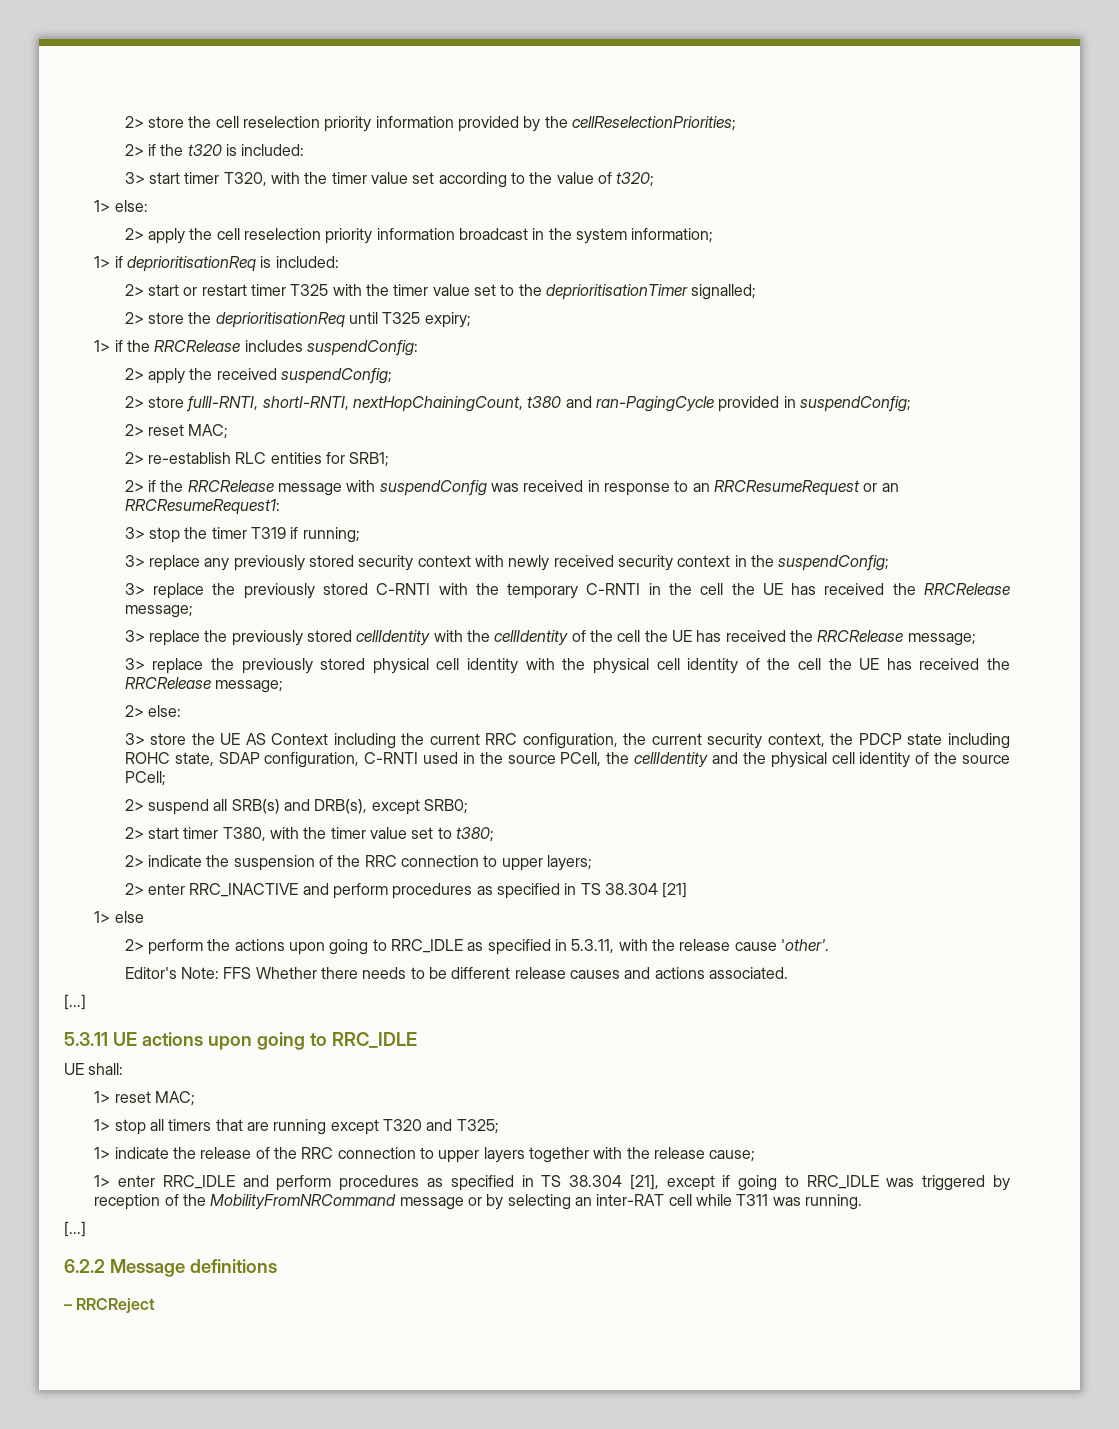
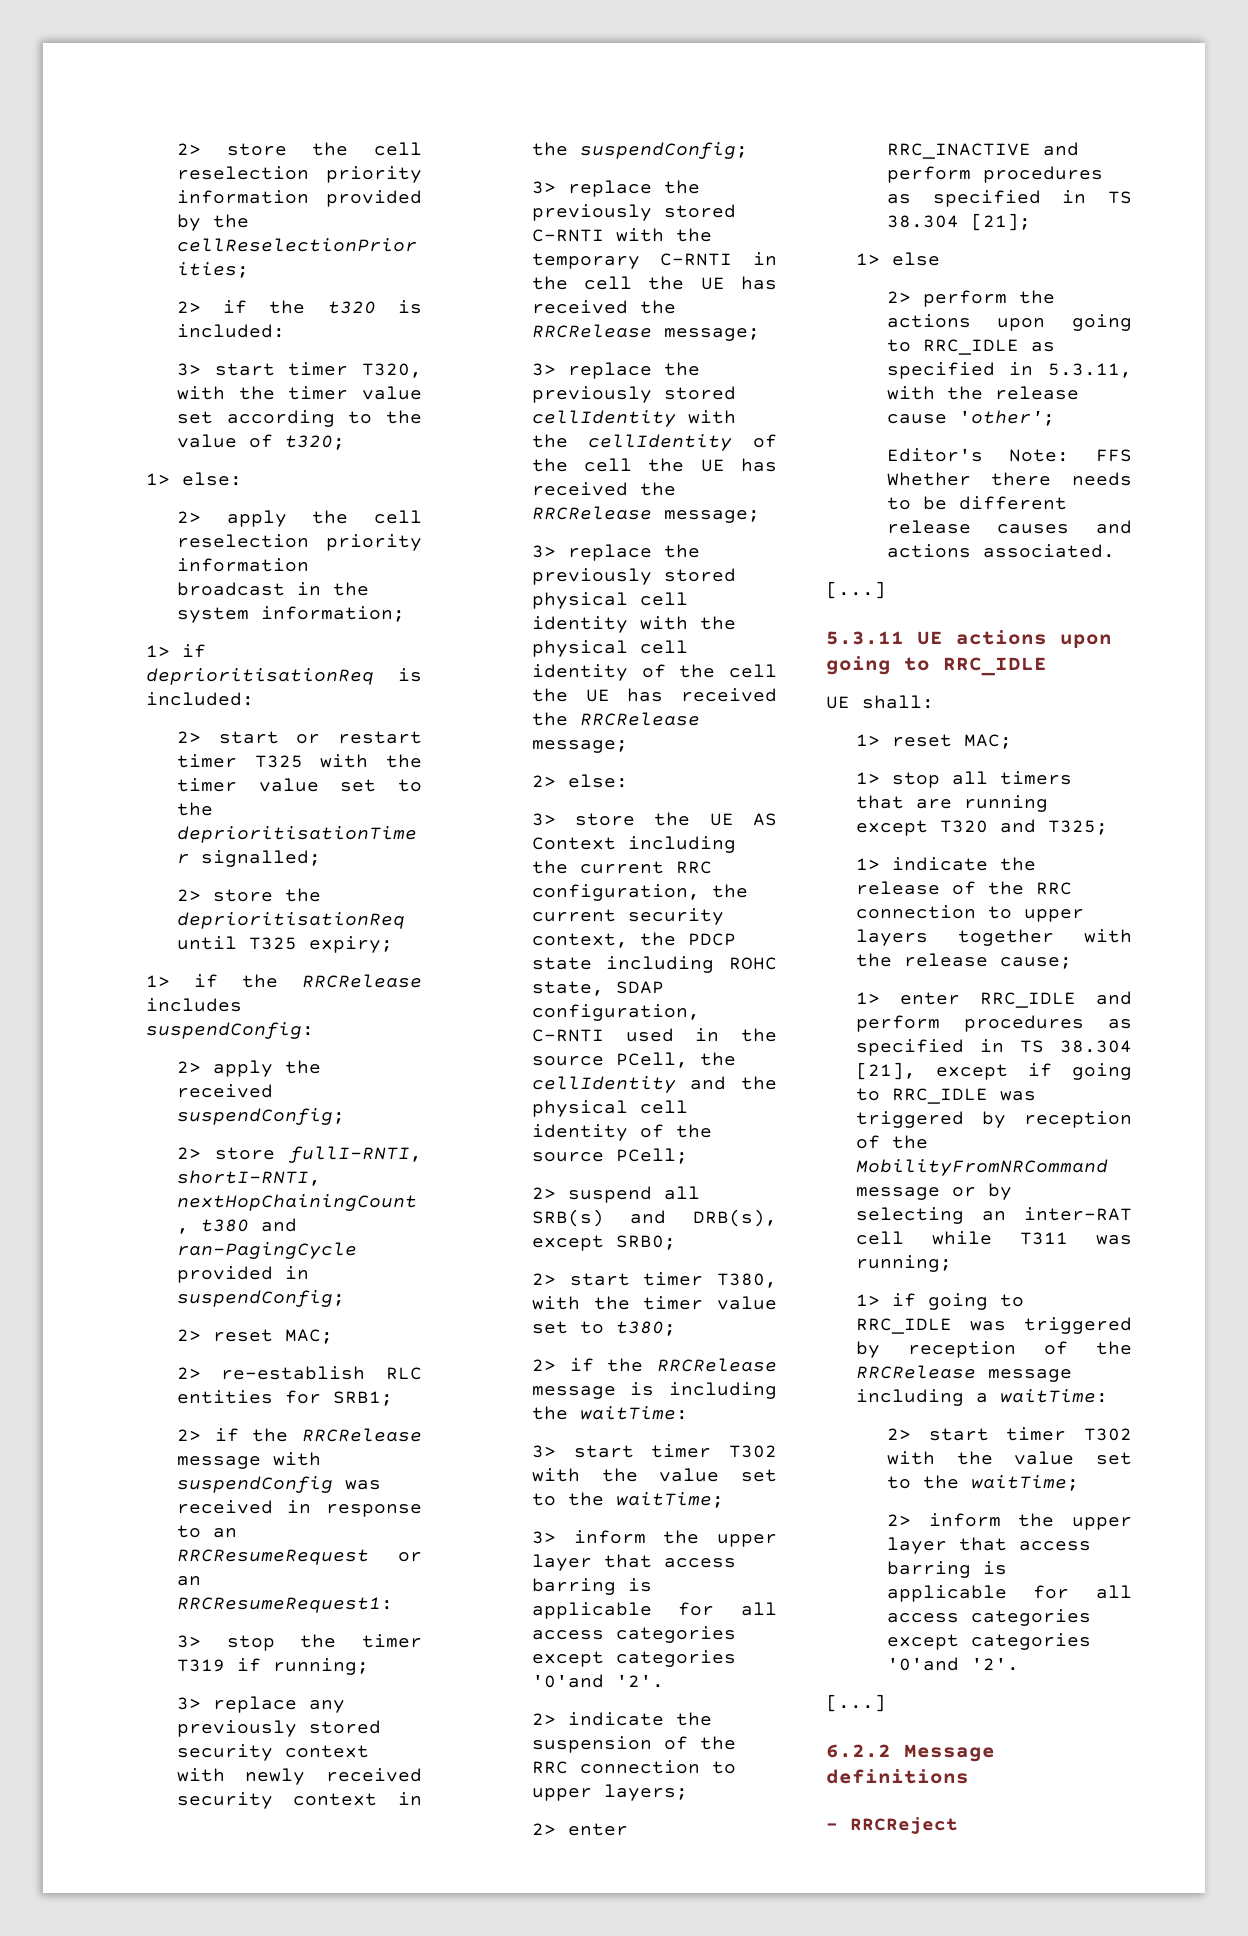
(495, 834) none -> [531,1358,777,1372] [531,1382,777,1399] [531,1406,688,1420] [531,1444,777,1458] [531,1468,777,1482] [531,1492,724,1508] [531,1530,777,1547] [531,1554,736,1571] [531,1578,652,1595] [531,1602,777,1619] [531,1626,736,1643] [531,1650,736,1667] [531,1674,664,1688] // 2> if the RRCRelease message is including the waitTime: // 3> start timer T302 with the value set to the waitTime; // 3> inform the upper layer that access barring is applicable for all access categories except categories '0'and '2'.
[662,882,688,898] [21] -> [970,213,1031,231] [21];
[780,939,829,951] 'other'. -> [958,410,1055,426] 'other';
[804,1194,862,1210] running. -> [856,1255,953,1272] [856,1293,1025,1310] [856,1317,1132,1334] [856,1341,1132,1358] [856,1365,1073,1382] [856,1389,1109,1406] [886,1427,1132,1441] [886,1451,1132,1465] [886,1475,1079,1491] [886,1513,1132,1530] [886,1537,1091,1554] [886,1561,1007,1578] [886,1585,1132,1602] [886,1609,1091,1626] [886,1633,1091,1650] [886,1657,1019,1671] running; // 1> if going to RRC_IDLE was triggered by reception of the RRCRelease message including a waitTime: // 2> start timer T302 with the value set to the waitTime; // 2> inform the upper layer that access barring is applicable for all access categories except categories '0'and '2'.

